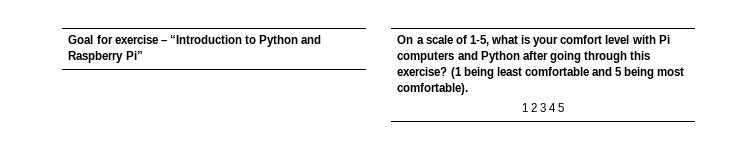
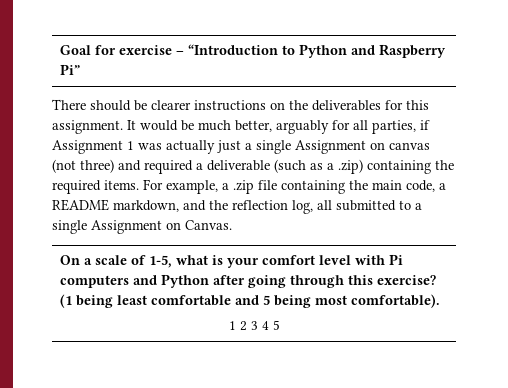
(143, 55) none -> [52,99,429,111] [52,120,430,134] [52,140,430,154] [52,159,454,174] [52,179,446,194] [52,199,422,214] [52,220,232,234] // There should be clearer instructions on the deliverables for this assignment. It would be much better, arguably for all parties, if Assignment 1 was actually just a single Assignment on canvas (not three) and required a deliverable (such as a .zip) containing the required items. For example, a .zip file containing the main code, a README markdown, and the reflection log, all submitted to a single Assignment on Canvas.

